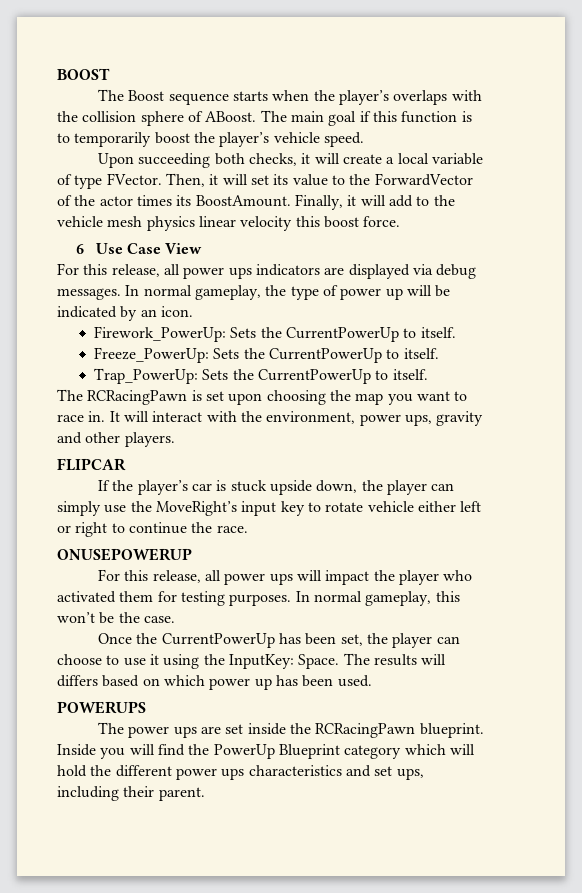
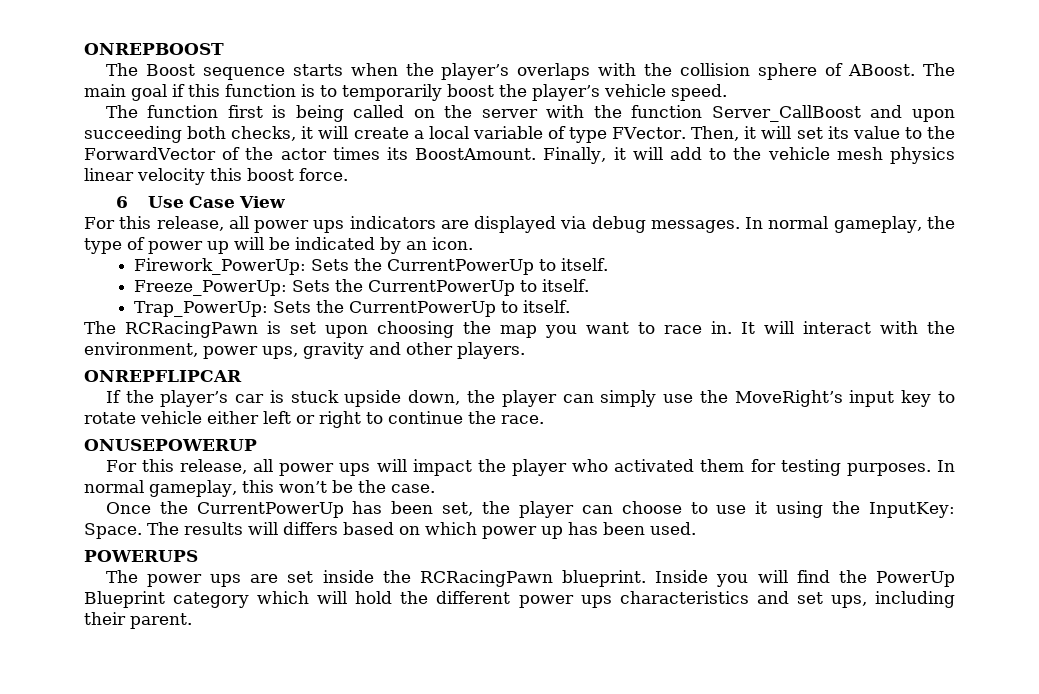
[57,68,110,80] BOOST -> [84,43,224,55] ONREPBOOST
[98,153,135,168] Upon -> [105,105,955,122] The function first is being called on the server with the function Server_CallBoost and upon
[57,458,126,471] FLIPCAR -> [84,370,242,382] ONREPFLIPCAR

